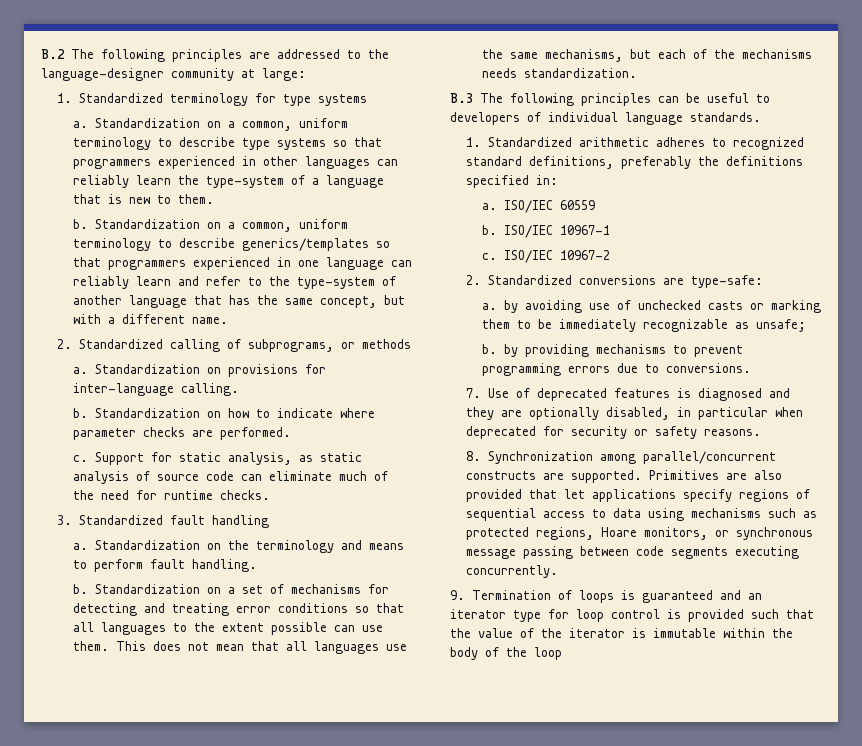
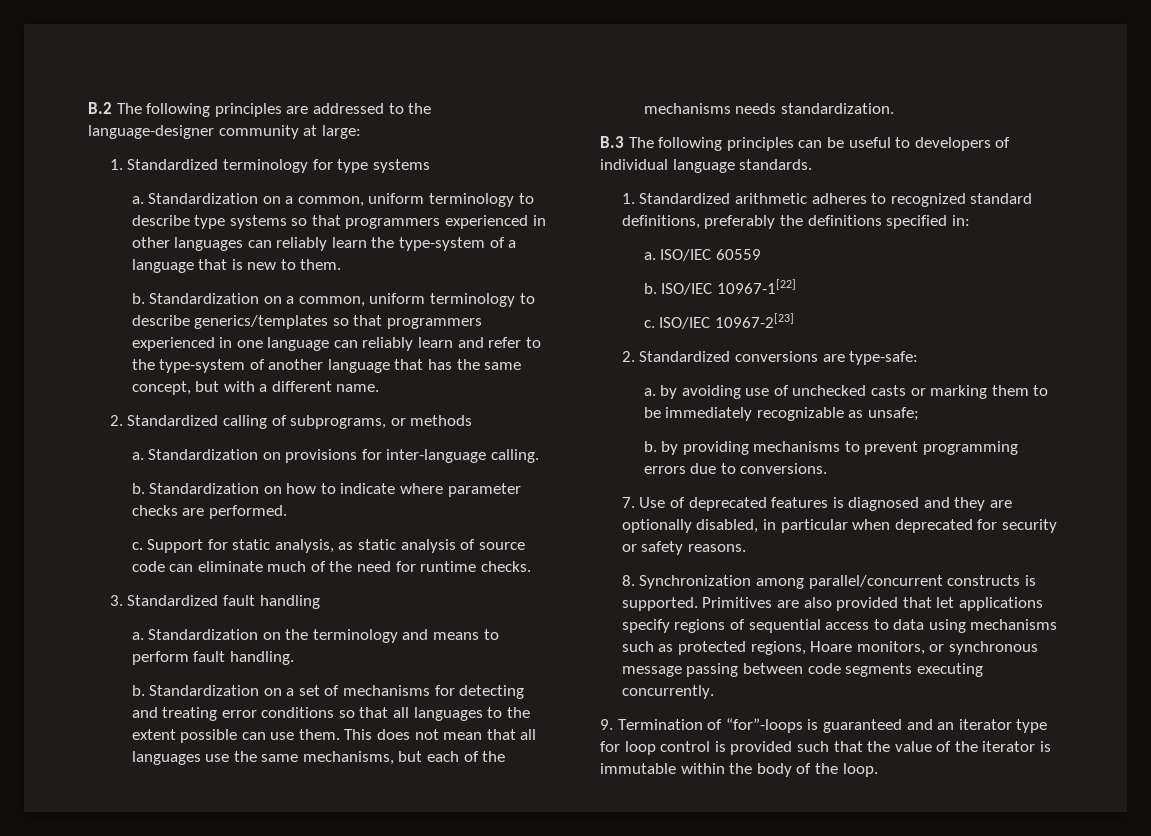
[559,225,610,235] 10967-1 -> [716,279,796,294] 10967-1[22]
[559,250,610,260] 10967-2 -> [714,313,794,328] 10967-2[23]
[542,473,564,480] are -> [1024,575,1036,586] is
[579,590,614,603] loops -> [725,718,803,733] “for”-loops
[534,647,562,660] loop -> [842,763,878,777] loop.

